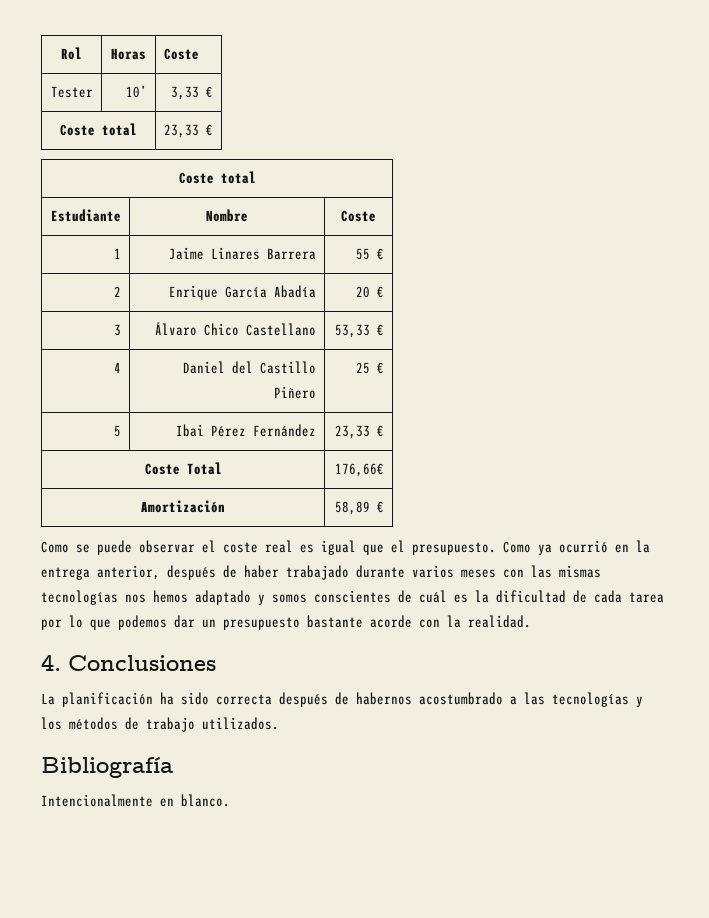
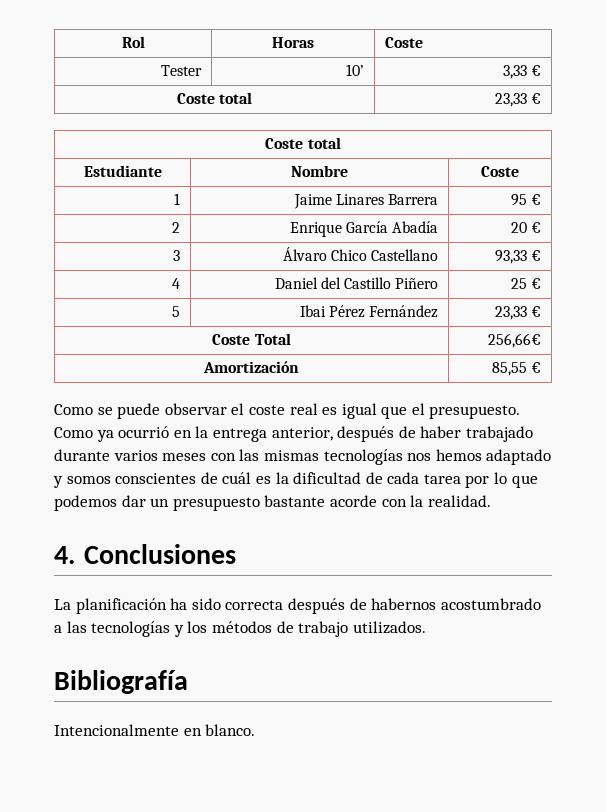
[356,248,371,260] 55 -> [511,194,528,206] 95
[335,324,371,338] 53,33 -> [495,250,528,264] 93,33
[335,463,385,477] 176,66€ -> [488,333,542,348] 256,66€
[335,501,371,515] 58,89 -> [492,362,528,376] 85,55

